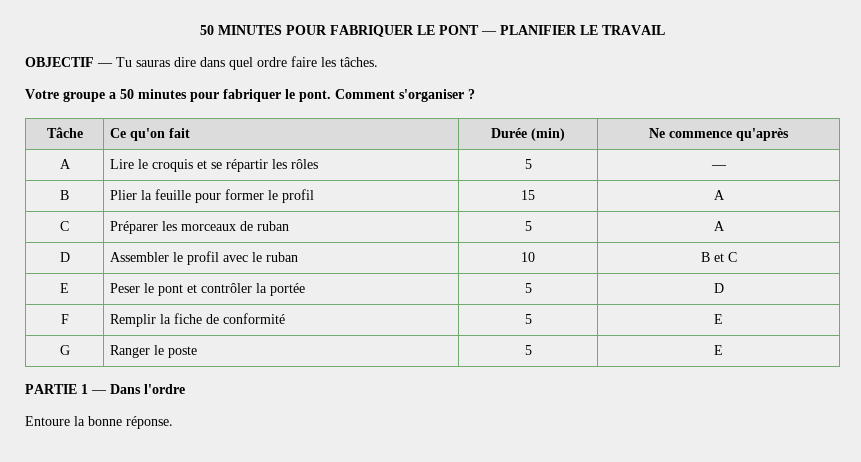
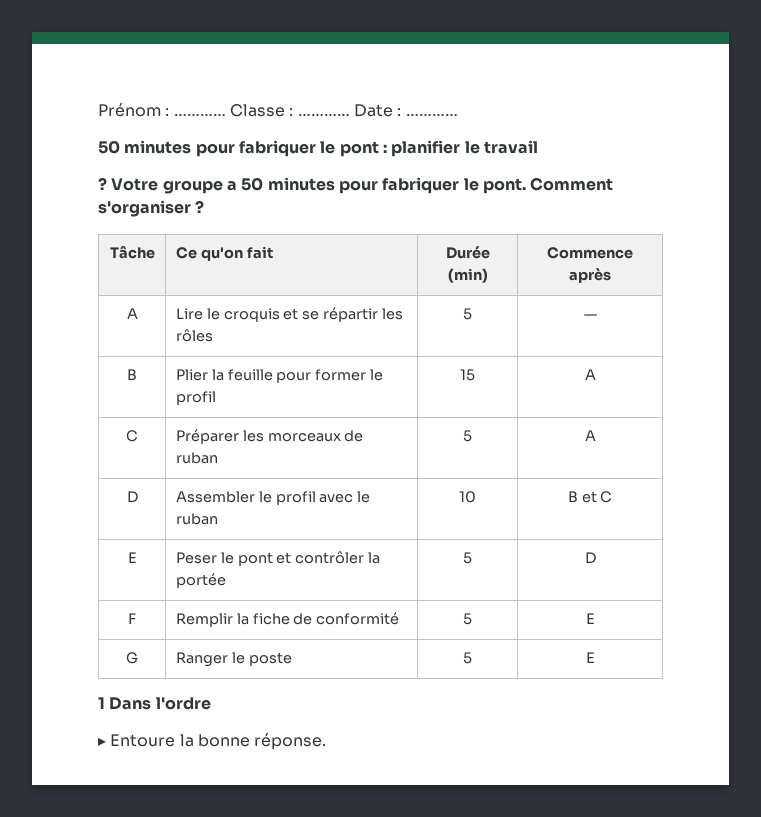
[200,25,665,37] [25,56,378,70] 50 MINUTES POUR FABRIQUER LE PONT — PLANIFIER LE TRAVAIL // OBJECTIF — Tu sauras dire dans quel ordre faire les tâches. // -> [98,103,458,117] [98,140,538,157] [98,177,107,190] Prénom : ………… Classe : ………… Date : ………… // 50 minutes pour fabriquer le pont : planifier le travail // ?
[649,128,790,141] Ne commence qu'après -> [547,247,633,259] [569,268,611,283] Commence après
[25,384,107,394] PARTIE 1 — -> [98,697,105,709] 1
(185, 389) none -> [98,737,106,746] ▸

